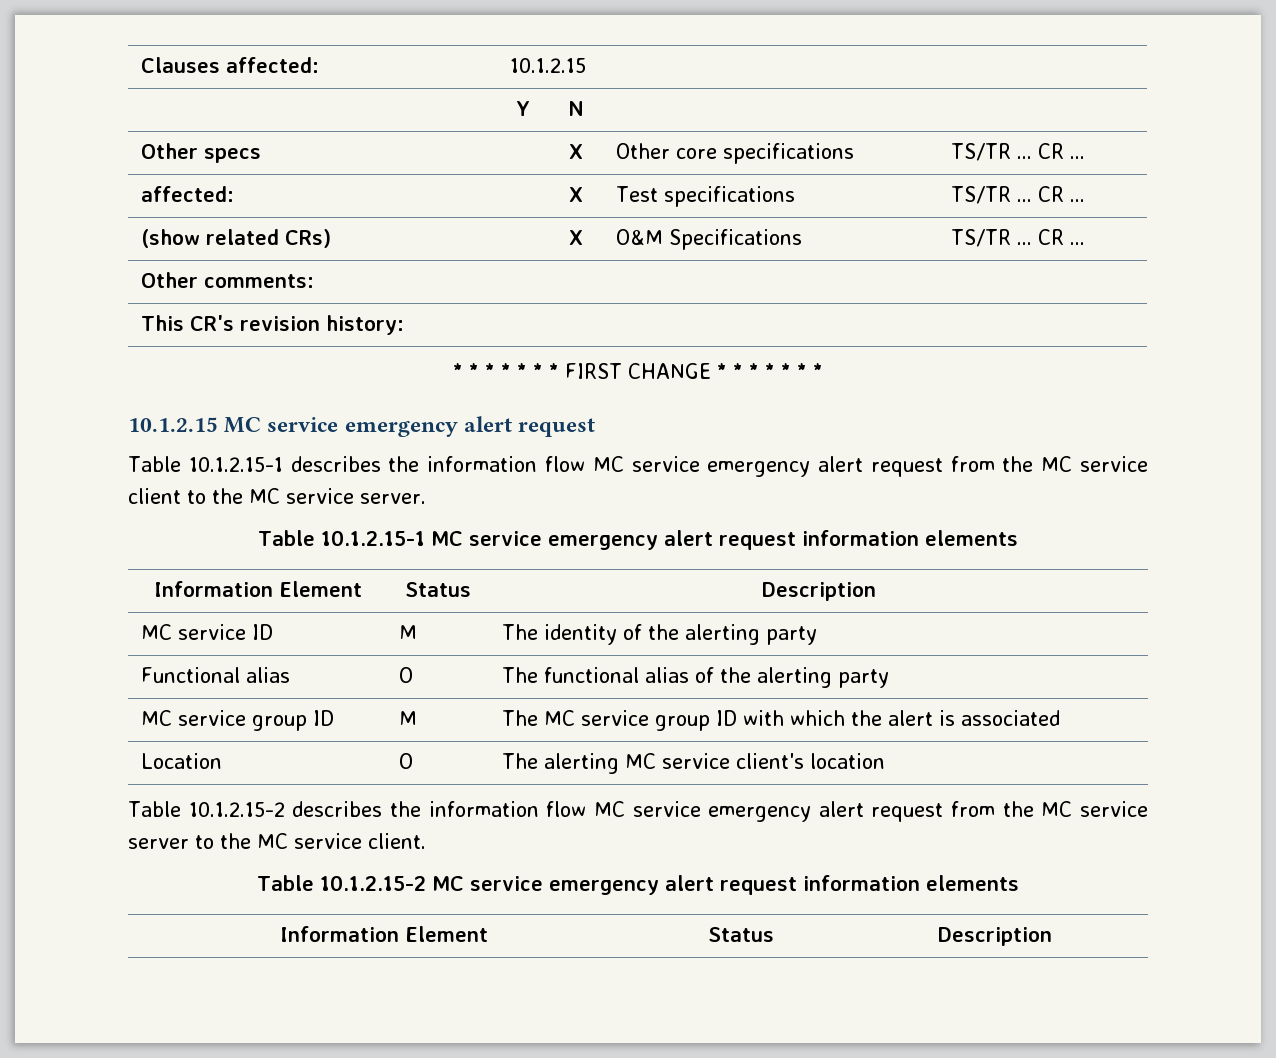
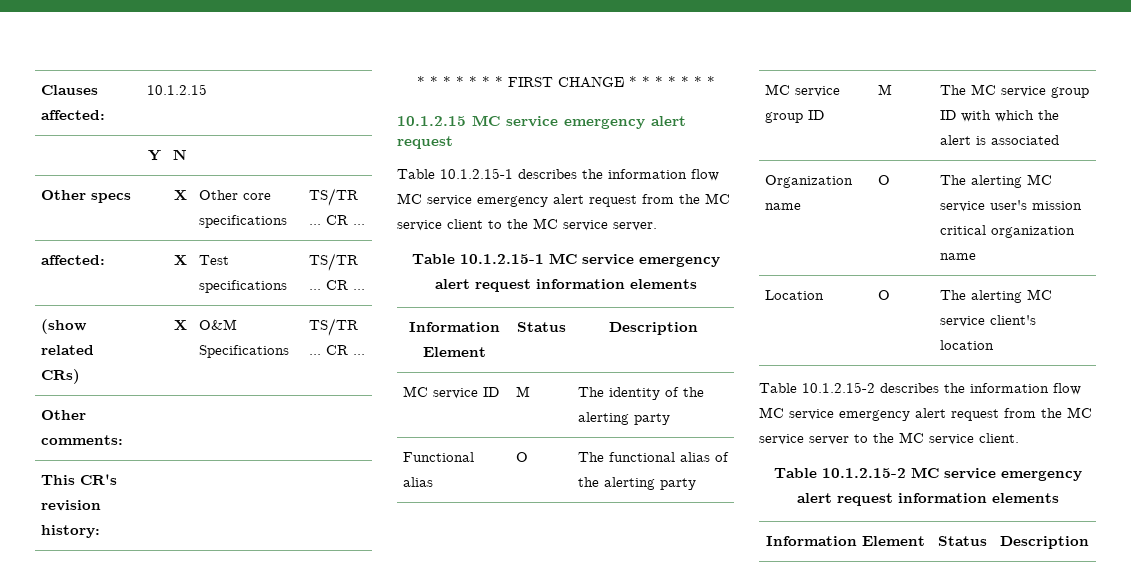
(1061, 718) none -> [764,175,853,188] [764,203,801,210] [877,175,890,185] [939,174,1052,188] [939,200,1082,212] [939,225,1075,238] [939,253,976,260] // Organization name | O | The alerting MC service user's mission critical organization name

